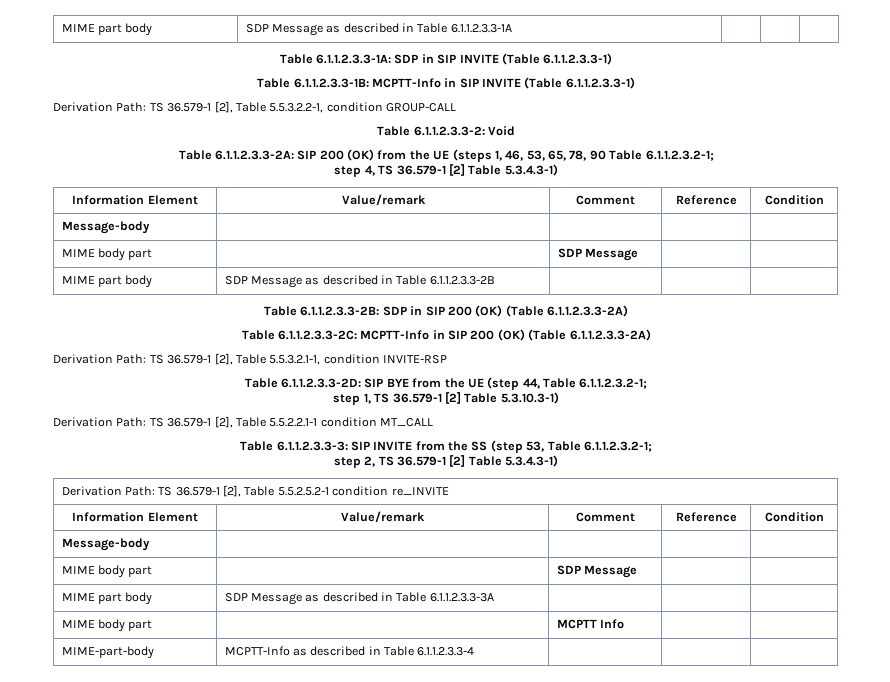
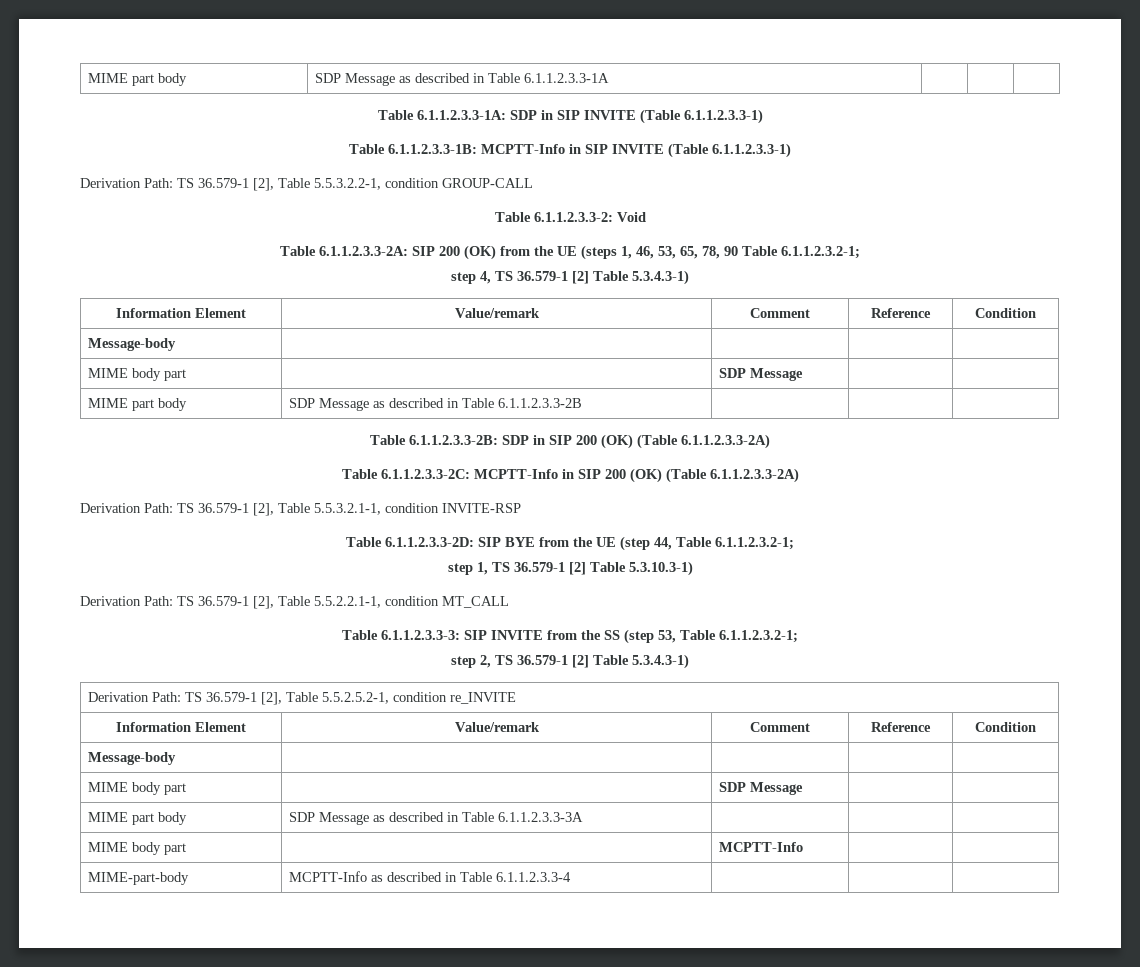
[269,418,318,427] 5.5.2.2.1-1 -> [314,596,381,608] 5.5.2.2.1-1,
[277,487,329,496] 5.5.2.5.2-1 -> [322,692,390,704] 5.5.2.5.2-1,
[556,619,624,629] MCPTT Info -> [719,842,804,852] MCPTT-Info

